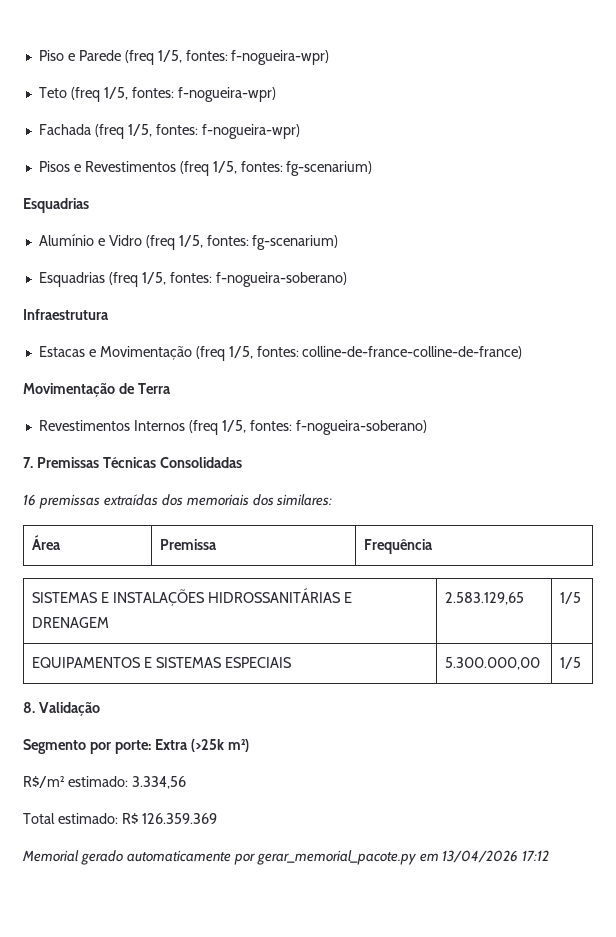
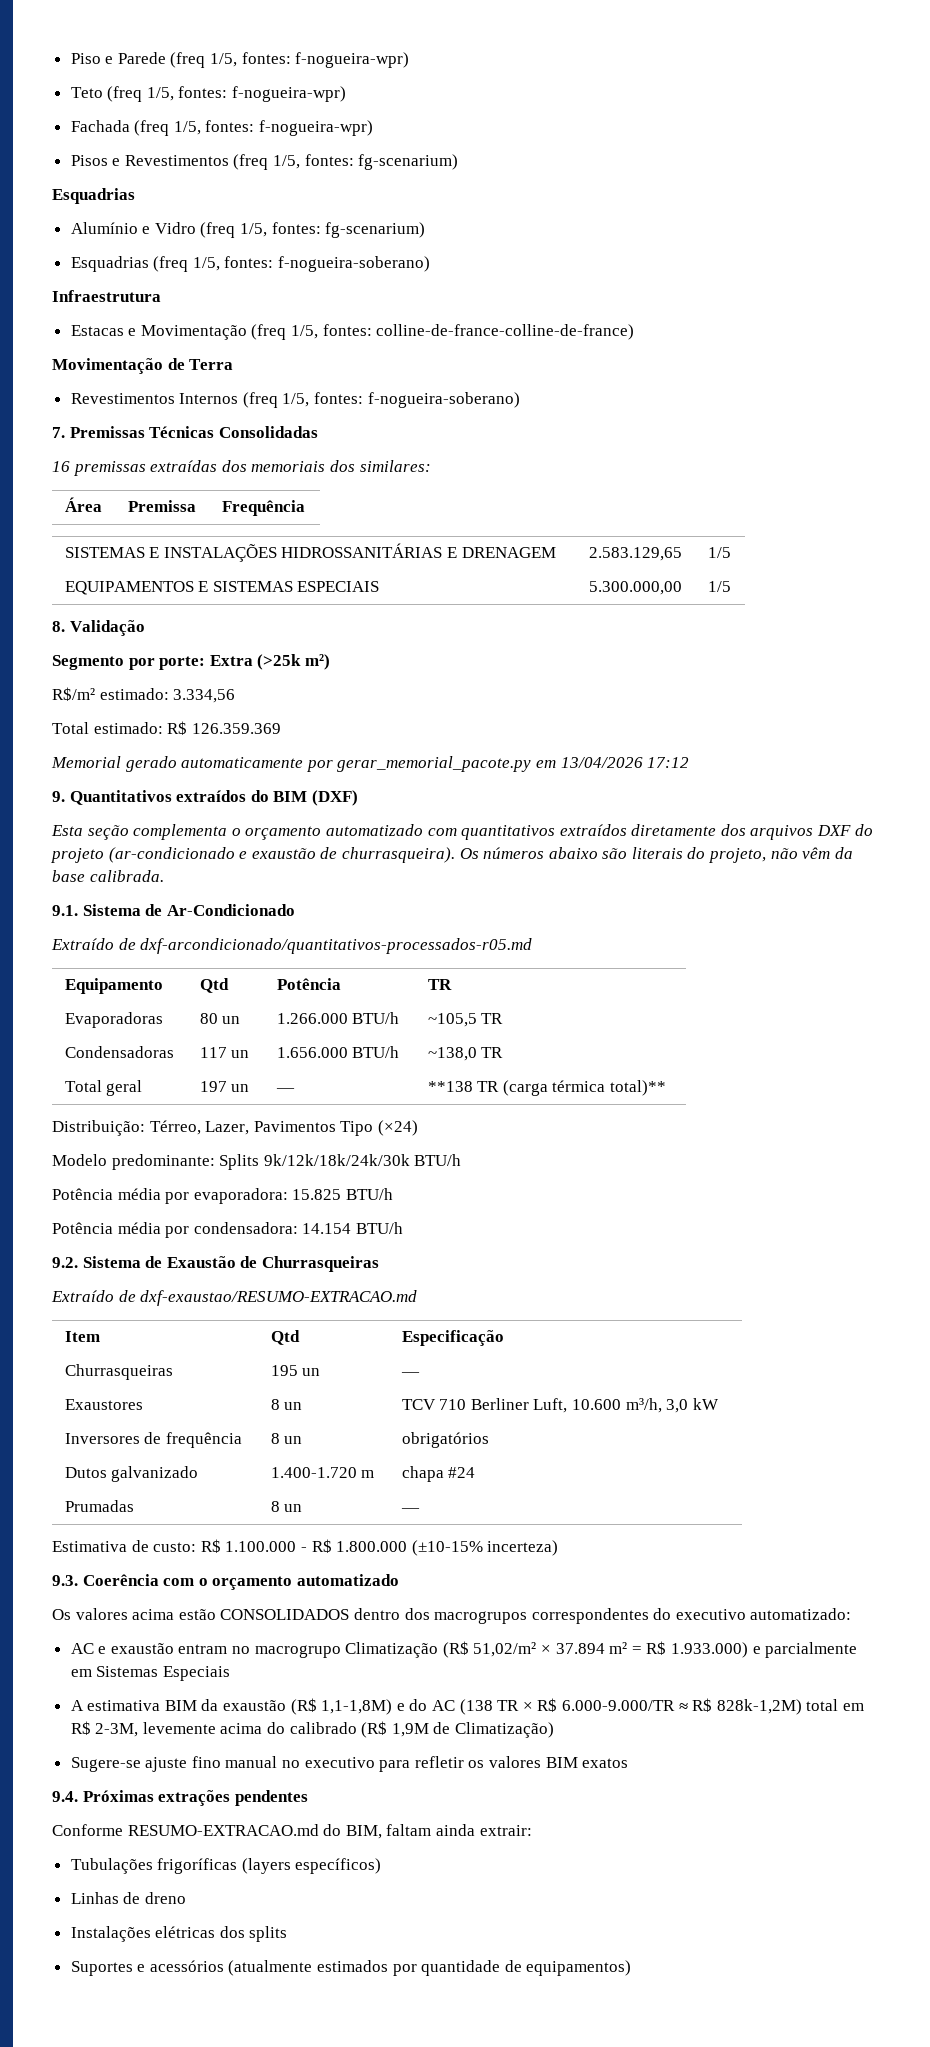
(550, 855) none -> [52,790,358,806] [51,824,873,840] [51,847,853,863] [52,870,164,882] [52,904,295,916] [51,938,533,954] [64,978,163,994] [199,978,229,993] [276,978,341,990] [427,979,452,990] [64,1012,163,1028] [199,1013,241,1024] [276,1012,400,1024] [427,1013,504,1027] [64,1046,174,1058] [199,1047,250,1058] [276,1046,400,1058] [427,1047,504,1061] [64,1080,143,1096] [199,1081,250,1092] [275,1088,295,1092] [427,1080,667,1096] [52,1120,418,1136] [52,1154,462,1170] [52,1188,393,1204] [52,1222,403,1238] [52,1256,379,1272] [51,1290,418,1306] [64,1331,100,1342] [270,1330,300,1345] [401,1330,504,1346] [64,1364,173,1380] [270,1365,321,1376] [400,1372,420,1376] [64,1399,143,1410] [270,1399,303,1410] [401,1398,719,1413] [64,1432,242,1448] [270,1433,303,1444] [401,1432,489,1448] [64,1466,199,1482] [270,1467,375,1478] [401,1466,476,1482] [64,1500,134,1512] [270,1501,303,1512] [400,1508,420,1512] [52,1539,559,1556] [52,1574,399,1590] [52,1608,852,1624] [70,1641,858,1658] [70,1666,230,1681] [70,1698,864,1715] [70,1721,555,1738] [70,1756,629,1772] [52,1790,308,1806] [52,1824,532,1839] [70,1858,382,1874] [70,1892,186,1904] [70,1926,288,1942] [70,1960,632,1976] // 9. Quantitativos extraídos do BIM (DXF) // Esta seção complementa o orçamento automatizado com quantitativos extraídos diretamente dos arquivos DXF do projeto (ar-condicionado e exaustão de churrasqueira). Os números abaixo são literais do projeto, não vêm da base calibrada. // 9.1. Sistema de Ar-Condicionado // Extraído de dxf-arcondicionado/quantitativos-processados-r05.md // Equipamento | Qtd | Potência | TR // Evaporadoras | 80 un | 1.266.000 BTU/h | ~105,5 TR // Condensadoras | 117 un | 1.656.000 BTU/h | ~138,0 TR // Total geral | 197 un | — | **138 TR (carga térmica total)** // Distribuição: Térreo, Lazer, Pavimentos Tipo (×24) // Modelo predominante: Splits 9k/12k/18k/24k/30k BTU/h // Potência média por evaporadora: 15.825 BTU/h // Potência média por condensadora: 14.154 BTU/h // 9.2. Sistema de Exaustão de Churrasqueiras // Extraído de dxf-exaustao/RESUMO-EXTRACAO.md // Item | Qtd | Especificação // Churrasqueiras | 195 un | — // Exaustores | 8 un | TCV 710 Berliner Luft, 10.600 m³/h, 3,0 kW // Inversores de frequência | 8 un | obrigatórios // Dutos galvanizado | 1.400-1.720 m | chapa #24 // Prumadas | 8 un | — // Estimativa de custo: R$ 1.100.000 - R$ 1.800.000 (±10-15% incerteza) // 9.3. Coerência com o orçamento automatizado // Os valores acima estão CONSOLIDADOS dentro dos macrogrupos correspondentes do executivo automatizado: // AC e exaustão entram no macrogrupo Climatização (R$ 51,02/m² × 37.894 m² = R$ 1.933.000) e parcialmente em Sistemas Especiais // A estimativa BIM da exaustão (R$ 1,1-1,8M) e do AC (138 TR × R$ 6.000-9.000/TR ≈ R$ 828k-1,2M) total em R$ 2-3M, levemente acima do calibrado (R$ 1,9M de Climatização) // Sugere-se ajuste fino manual no executivo para refletir os valores BIM exatos // 9.4. Próximas extrações pendentes // Conforme RESUMO-EXTRACAO.md do BIM, faltam ainda extrair: // Tubulações frigoríficas (layers específicos) // Linhas de dreno // Instalações elétricas dos splits // Suportes e acessórios (atualmente estimados por quantidade de equipamentos)

